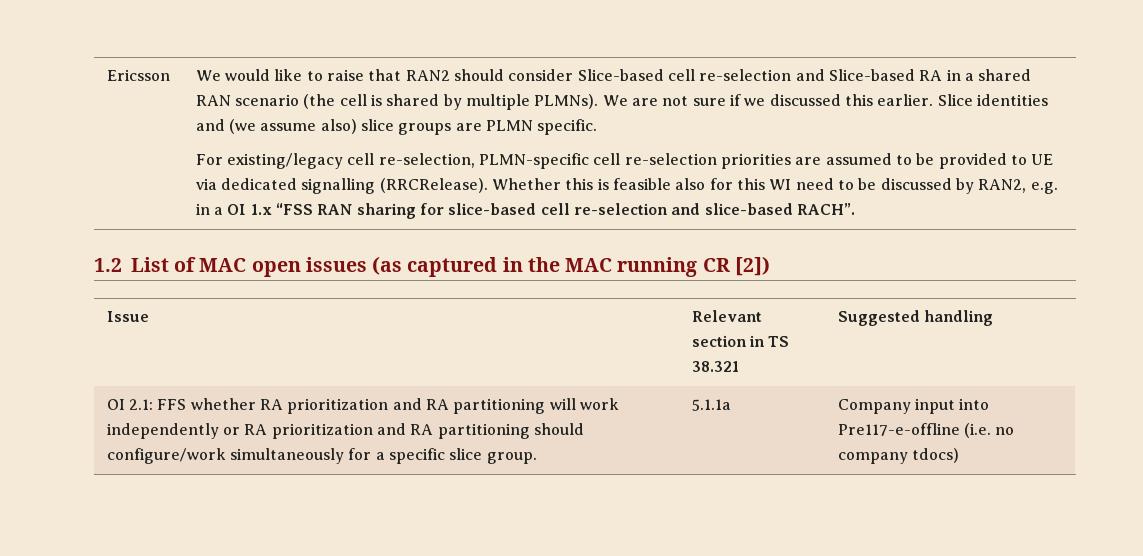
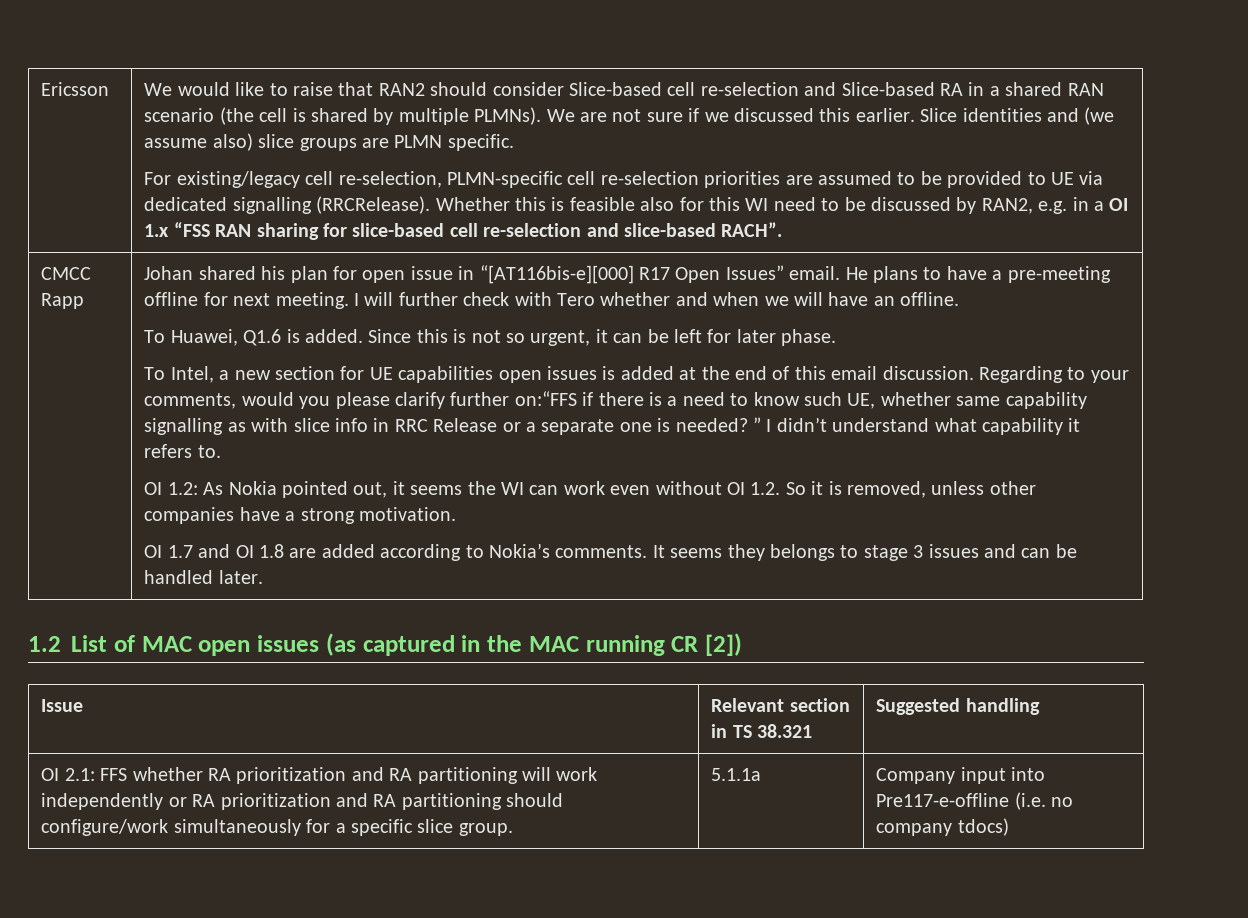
(855, 209) none -> [41,267,92,280] [41,293,85,309] [144,265,1111,284] [144,292,960,309] [144,329,837,346] [144,366,1129,383] [144,391,1087,409] [144,417,1081,435] [144,444,221,458] [144,481,1036,498] [144,507,457,524] [144,543,1077,561] [144,570,263,584] // CMCC Rapp | Johan shared his plan for open issue in “[AT116bis-e][000] R17 Open Issues” email. He plans to have a pre-meeting offline for next meeting. I will further check with Tero whether and when we will have an offline. // To Huawei, Q1.6 is added. Since this is not so urgent, it can be left for later phase. // To Intel, a new section for UE capabilities open issues is added at the end of this email discussion. Regarding to your comments, would you please clarify further on:“FFS if there is a need to know such UE, whether same capability signalling as with slice info in RRC Release or a separate one is needed? ” I didn’t understand what capability it refers to. // OI 1.2: As Nokia pointed out, it seems the WI can work even without OI 1.2. So it is removed, unless other companies have a strong motivation. // OI 1.7 and OI 1.8 are added according to Nokia’s comments. It seems they belongs to stage 3 issues and can be handled later.

